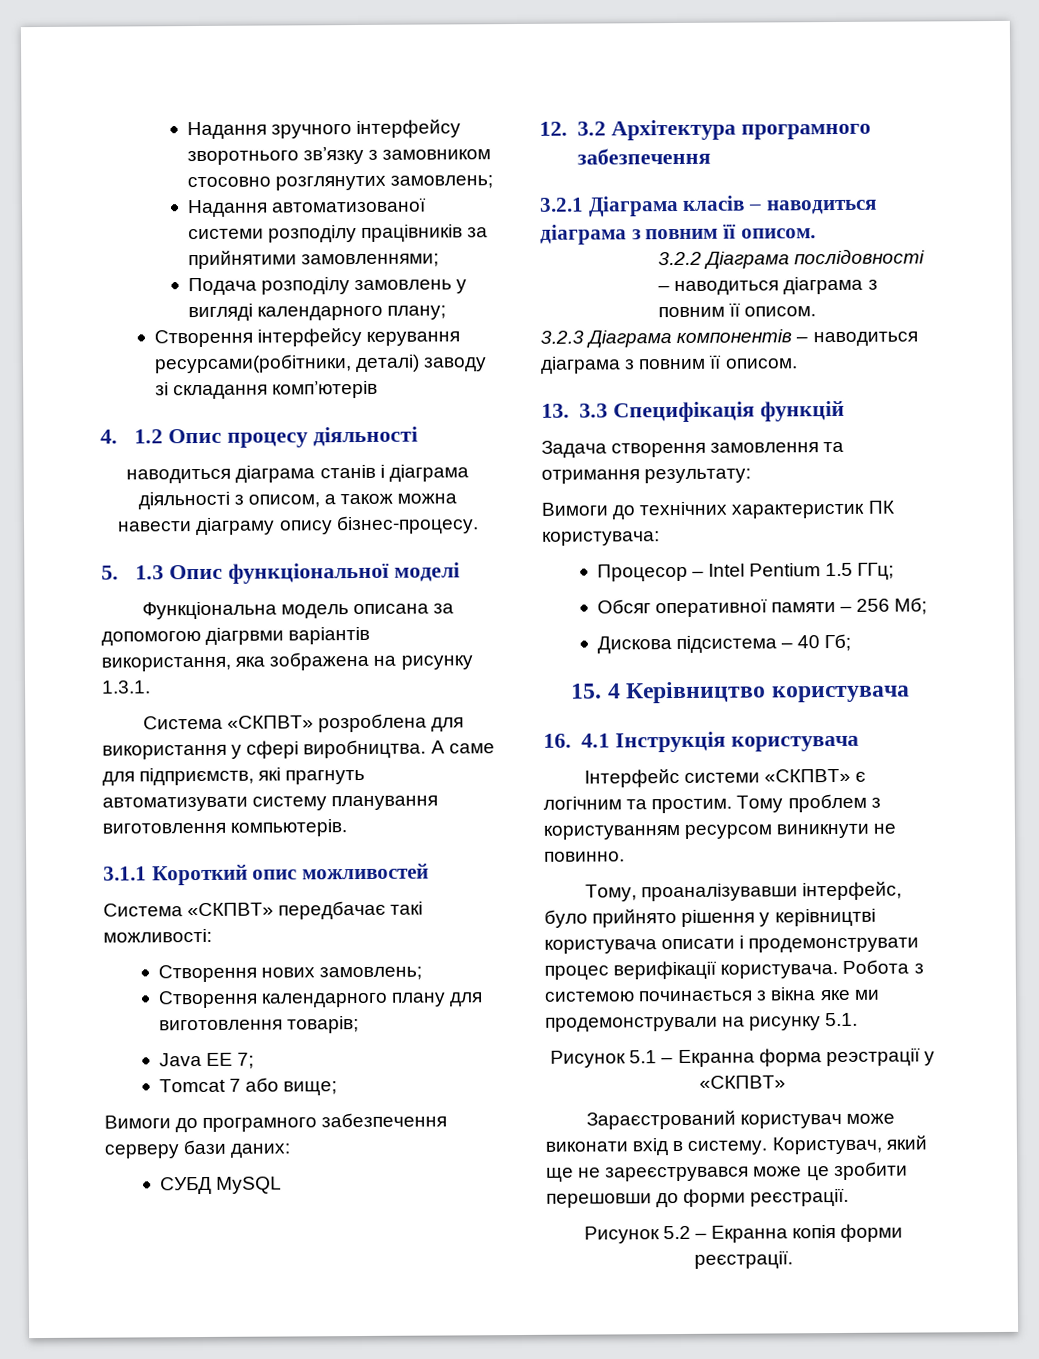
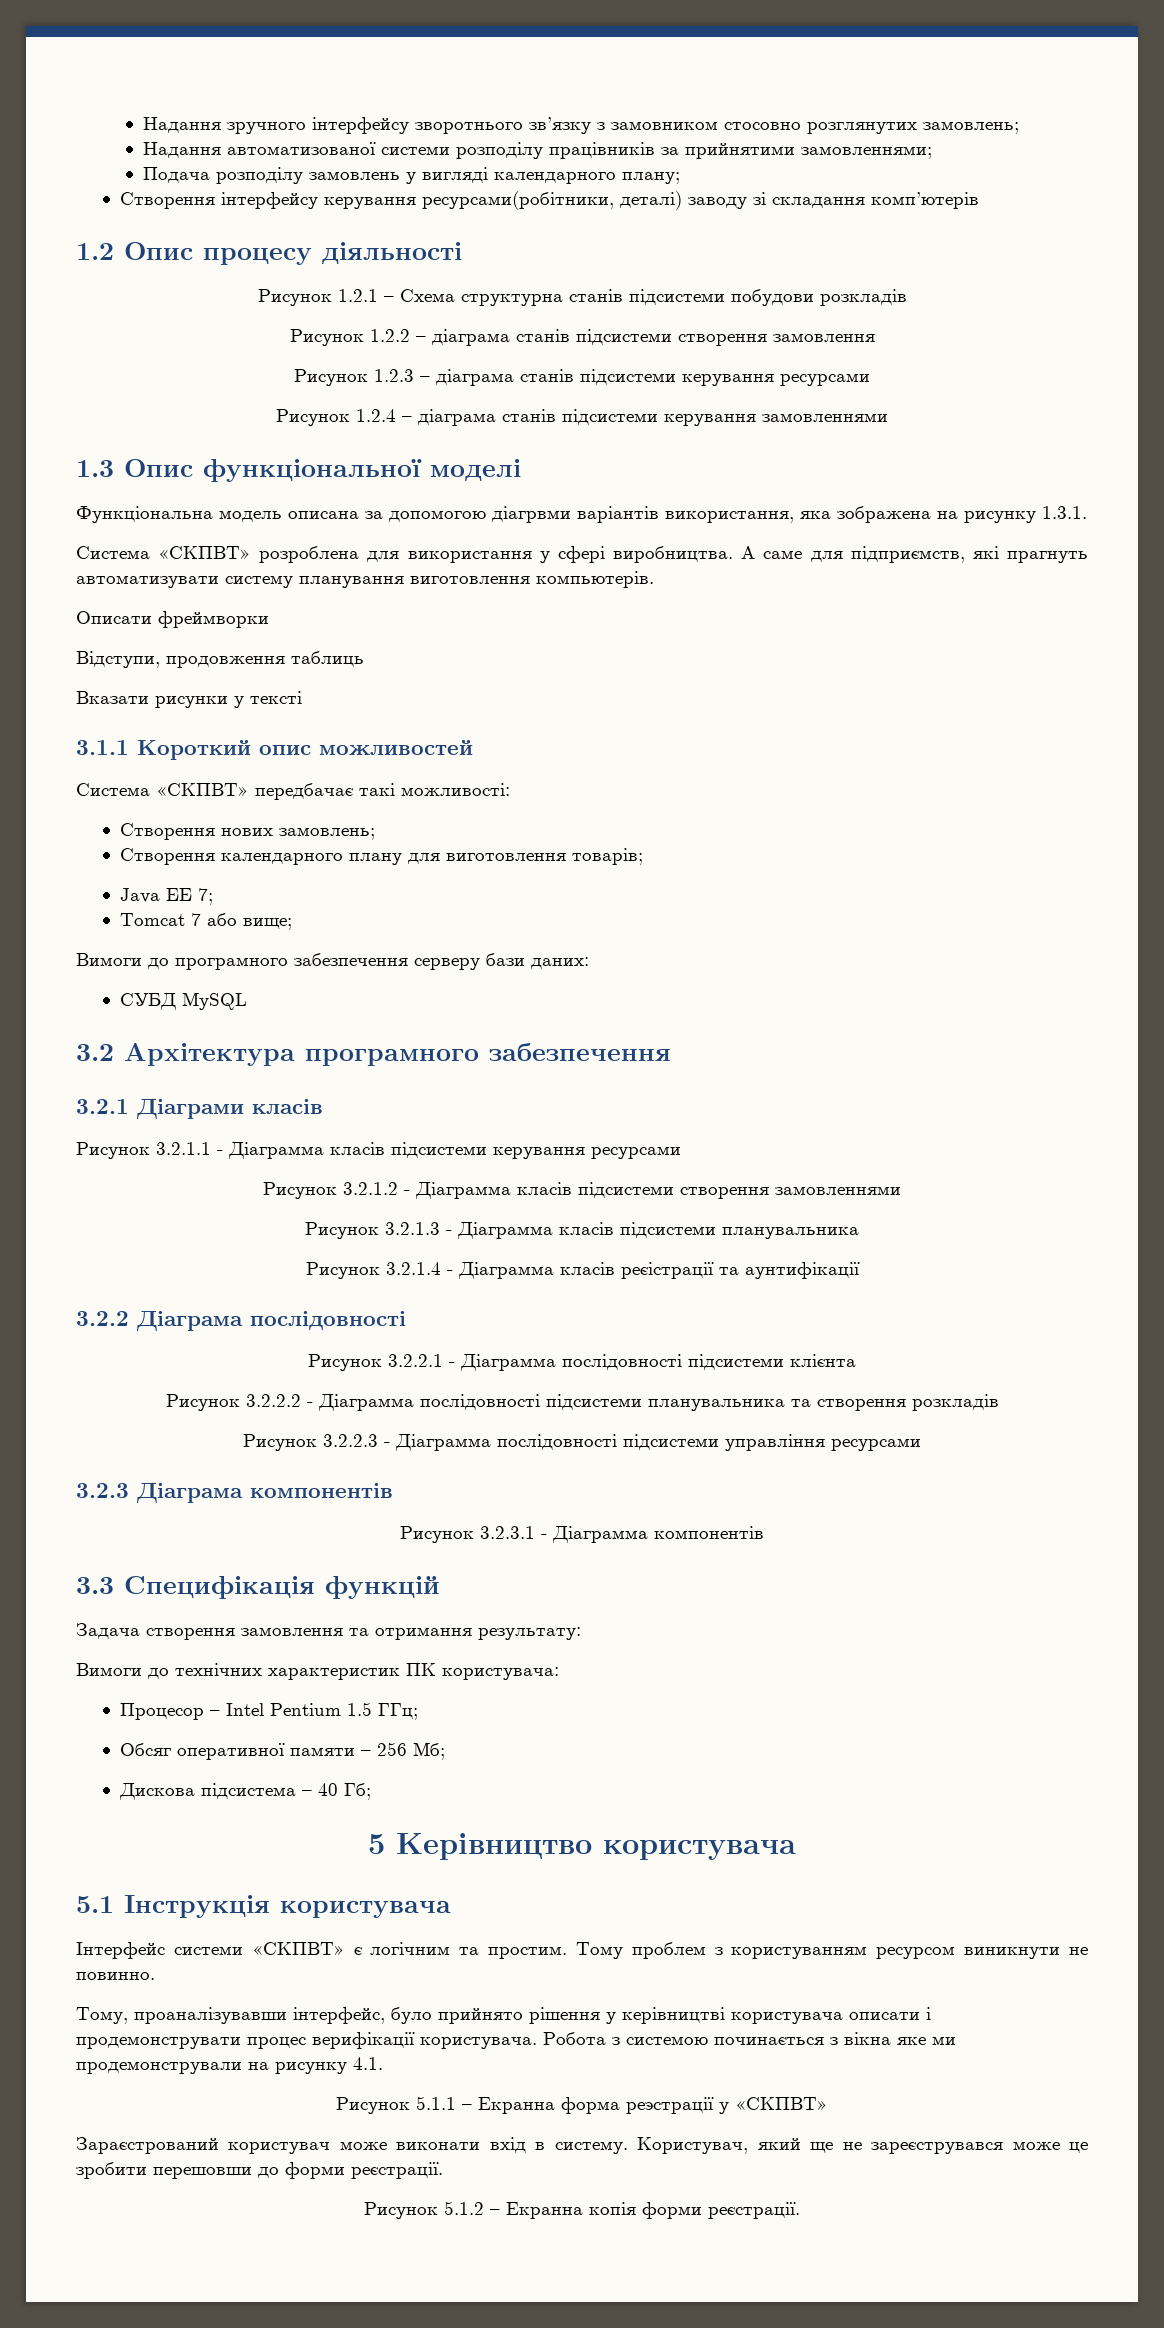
[100,429,118,444] 4. -> (980, 200) none
[126,464,469,484] [137,491,458,510] [117,515,479,536] [101,565,119,580] наводиться діаграма станів і діаграма діяльності з описом, а також можна навести діаграму опису бізнес-процесу. // 5. -> [257,289,907,306] [289,329,875,346] [294,369,870,386] [276,409,888,426] Рисунок 1.2.1 – Схема структурна станів підсистеми побудови розкладів // Рисунок 1.2.2 – діаграма станів підсистеми створення замовлення // Рисунок 1.2.3 – діаграма станів підсистеми керування ресурсами // Рисунок 1.2.4 – діаграма станів підсистеми керування замовленнями //
(348, 828) none -> [76,611,269,628] [76,651,364,668] [76,691,302,708] // Описати фреймворки // Відступи, продовження таблиць // Вказати рисунки у тексті
[539,121,568,136] 12. -> (248, 1001) none
[587,195,877,217] [540,223,816,245] [658,248,926,269] [657,276,878,296] [658,302,817,318] [540,328,918,348] [540,354,798,374] [541,403,570,418] Діаграма класів – наводиться діаграма з повним її описом. // 3.2.2 Діаграма послідовності – наводиться діаграма з повним її описом. // 3.2.3 Діаграма компонентів – наводиться діаграма з повним її описом. // 13. -> [136,1099,323,1119] [76,1142,681,1159] [263,1182,901,1199] [305,1222,859,1239] [305,1262,860,1279] [76,1311,406,1331] [308,1354,856,1371] [165,1394,999,1411] [243,1434,921,1451] [76,1483,393,1503] [400,1526,764,1543] Діаграми класів // Рисунок 3.2.1.1 - Діаграмма класів підсистеми керування ресурсами // Рисунок 3.2.1.2 - Діаграмма класів підсистеми створення замовленнями // Рисунок 3.2.1.3 - Діаграмма класів підсистеми планувальника // Рисунок 3.2.1.4 - Діаграмма класів реєістрації та аунтифікації // 3.2.2 Діаграма послідовності // Рисунок 3.2.2.1 - Діаграмма послідовності підсистеми клієнта // Рисунок 3.2.2.2 - Діаграмма послідовності підсистеми планувальника та створення розкладів // Рисунок 3.2.2.3 - Діаграмма послідовності підсистеми управління ресурсами // 3.2.3 Діаграма компонентів // Рисунок 3.2.3.1 - Діаграмма компонентів //
[571,683,621,699] 15. 4 -> [368,1834,385,1854] 5
[543,733,610,748] 16. 4.1 -> [76,1896,114,1913] 5.1
[825,1012,859,1027] [550,1050,658,1068] 5.1. // Рисунок 5.1 -> [353,2057,383,2070] [336,2096,456,2114] 4.1. // Рисунок 5.1.1
[662,1225,691,1240] 5.2 -> [444,2201,484,2215] 5.1.2

